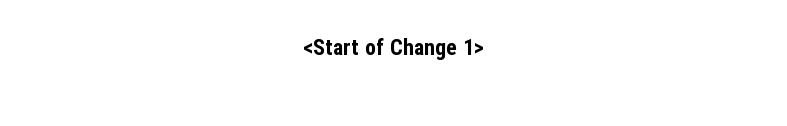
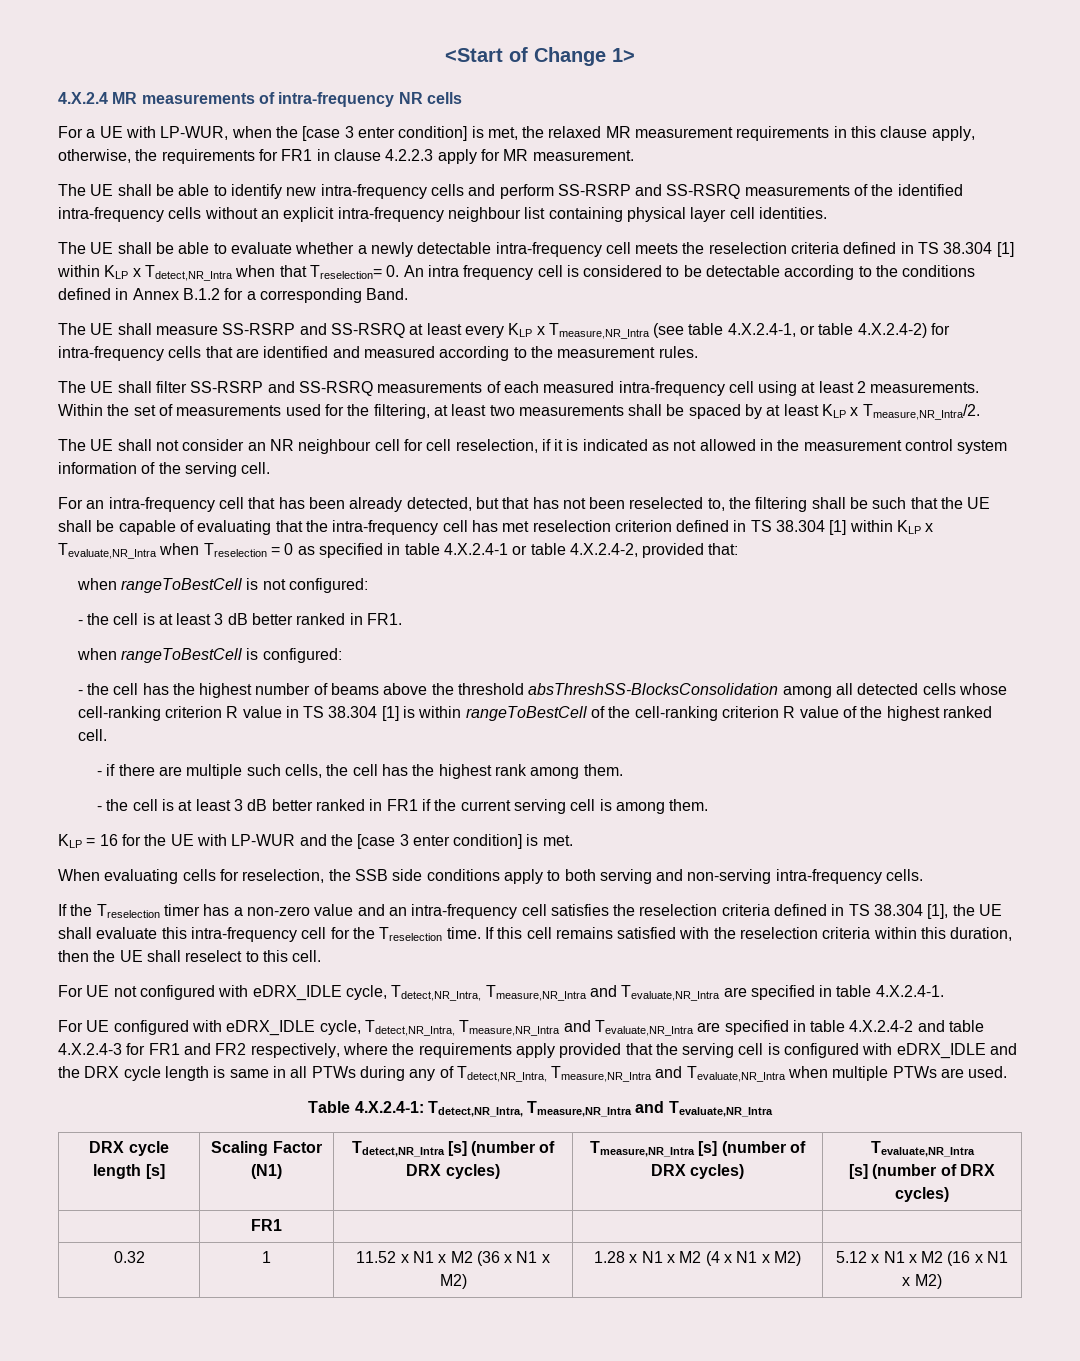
(484, 47) none -> [58,92,462,107] [58,126,975,141] [58,149,634,164] [58,184,963,199] [58,207,827,222] [58,242,1014,257] [57,265,976,281] [58,288,409,303] [58,323,951,339] [58,346,698,361] [58,381,980,396] [58,404,980,420] [58,439,1008,454] [58,462,271,477] [58,497,991,512] [58,520,934,535] [58,543,739,559] [76,578,368,593] [77,613,403,625] [76,648,342,663] [77,683,1007,698] [77,706,992,721] [77,729,107,741] [97,764,623,779] [97,799,709,814] [58,834,573,849] [58,869,924,884] [58,904,1003,919] [58,927,1013,942] [58,950,322,962] [58,985,944,1001] [58,1020,985,1036] [58,1043,1018,1059] [58,1066,1008,1082] [308,1101,773,1117] [89,1141,169,1156] [93,1164,165,1179] [211,1141,322,1156] [251,1164,282,1179] [351,1141,556,1157] [406,1164,500,1179] [590,1141,806,1157] [650,1164,745,1179] [870,1141,975,1157] [849,1164,995,1179] [895,1187,949,1202] [251,1219,282,1231] [113,1251,145,1263] [262,1251,271,1263] [356,1251,550,1266] [439,1274,467,1289] [594,1251,801,1266] [835,1251,1009,1266] [902,1274,942,1289] // 4.X.2.4 MR measurements of intra-frequency NR cells // For a UE with LP-WUR, when the [case 3 enter condition] is met, the relaxed MR measurement requirements in this clause apply, otherwise, the requirements for FR1 in clause 4.2.2.3 apply for MR measurement. // The UE shall be able to identify new intra-frequency cells and perform SS-RSRP and SS-RSRQ measurements of the identified intra-frequency cells without an explicit intra-frequency neighbour list containing physical layer cell identities. // The UE shall be able to evaluate whether a newly detectable intra-frequency cell meets the reselection criteria defined in TS 38.304 [1] within KLP x Tdetect,NR_Intra when that Treselection= 0. An intra frequency cell is considered to be detectable according to the conditions defined in Annex B.1.2 for a corresponding Band. // The UE shall measure SS-RSRP and SS-RSRQ at least every KLP x Tmeasure,NR_Intra (see table 4.X.2.4-1, or table 4.X.2.4-2) for intra-frequency cells that are identified and measured according to the measurement rules. // The UE shall filter SS-RSRP and SS-RSRQ measurements of each measured intra-frequency cell using at least 2 measurements. Within the set of measurements used for the filtering, at least two measurements shall be spaced by at least KLP x Tmeasure,NR_Intra/2. // The UE shall not consider an NR neighbour cell for cell reselection, if it is indicated as not allowed in the measurement control system information of the serving cell. // For an intra-frequency cell that has been already detected, but that has not been reselected to, the filtering shall be such that the UE shall be capable of evaluating that the intra-frequency cell has met reselection criterion defined in TS 38.304 [1] within KLP x Tevaluate,NR_Intra when Treselection = 0 as specified in table 4.X.2.4-1 or table 4.X.2.4-2, provided that: // when rangeToBestCell is not configured: // - the cell is at least 3 dB better ranked in FR1. // when rangeToBestCell is configured: // - the cell has the highest number of beams above the threshold absThreshSS-BlocksConsolidation among all detected cells whose cell-ranking criterion R value in TS 38.304 [1] is within rangeToBestCell of the cell-ranking criterion R value of the highest ranked cell. // - if there are multiple such cells, the cell has the highest rank among them. // - the cell is at least 3 dB better ranked in FR1 if the current serving cell is among them. // KLP = 16 for the UE with LP-WUR and the [case 3 enter condition] is met. // When evaluating cells for reselection, the SSB side conditions apply to both serving and non-serving intra-frequency cells. // If the Treselection timer has a non-zero value and an intra-frequency cell satisfies the reselection criteria defined in TS 38.304 [1], the UE shall evaluate this intra-frequency cell for the Treselection time. If this cell remains satisfied with the reselection criteria within this duration, then the UE shall reselect to this cell. // For UE not configured with eDRX_IDLE cycle, Tdetect,NR_Intra, Tmeasure,NR_Intra and Tevaluate,NR_Intra are specified in table 4.X.2.4-1. // For UE configured with eDRX_IDLE cycle, Tdetect,NR_Intra, Tmeasure,NR_Intra and Tevaluate,NR_Intra are specified in table 4.X.2.4-2 and table 4.X.2.4-3 for FR1 and FR2 respectively, where the requirements apply provided that the serving cell is configured with eDRX_IDLE and the DRX cycle length is same in all PTWs during any of Tdetect,NR_Intra, Tmeasure,NR_Intra and Tevaluate,NR_Intra when multiple PTWs are used. // Table 4.X.2.4-1: Tdetect,NR_Intra, Tmeasure,NR_Intra and Tevaluate,NR_Intra // DRX cycle length [s] | Scaling Factor (N1) | Tdetect,NR_Intra [s] (number of DRX cycles) | Tmeasure,NR_Intra [s] (number of DRX cycles) | Tevaluate,NR_Intra // [s] (number of DRX cycles) // | FR1 | | | // 0.32 | 1 | 11.52 x N1 x M2 (36 x N1 x M2) | 1.28 x N1 x M2 (4 x N1 x M2) | 5.12 x N1 x M2 (16 x N1 x M2)

